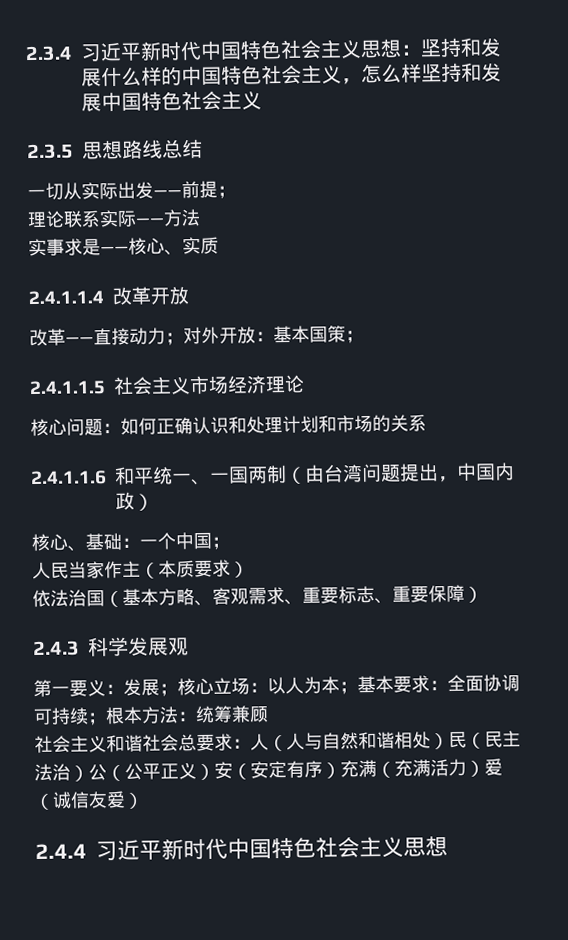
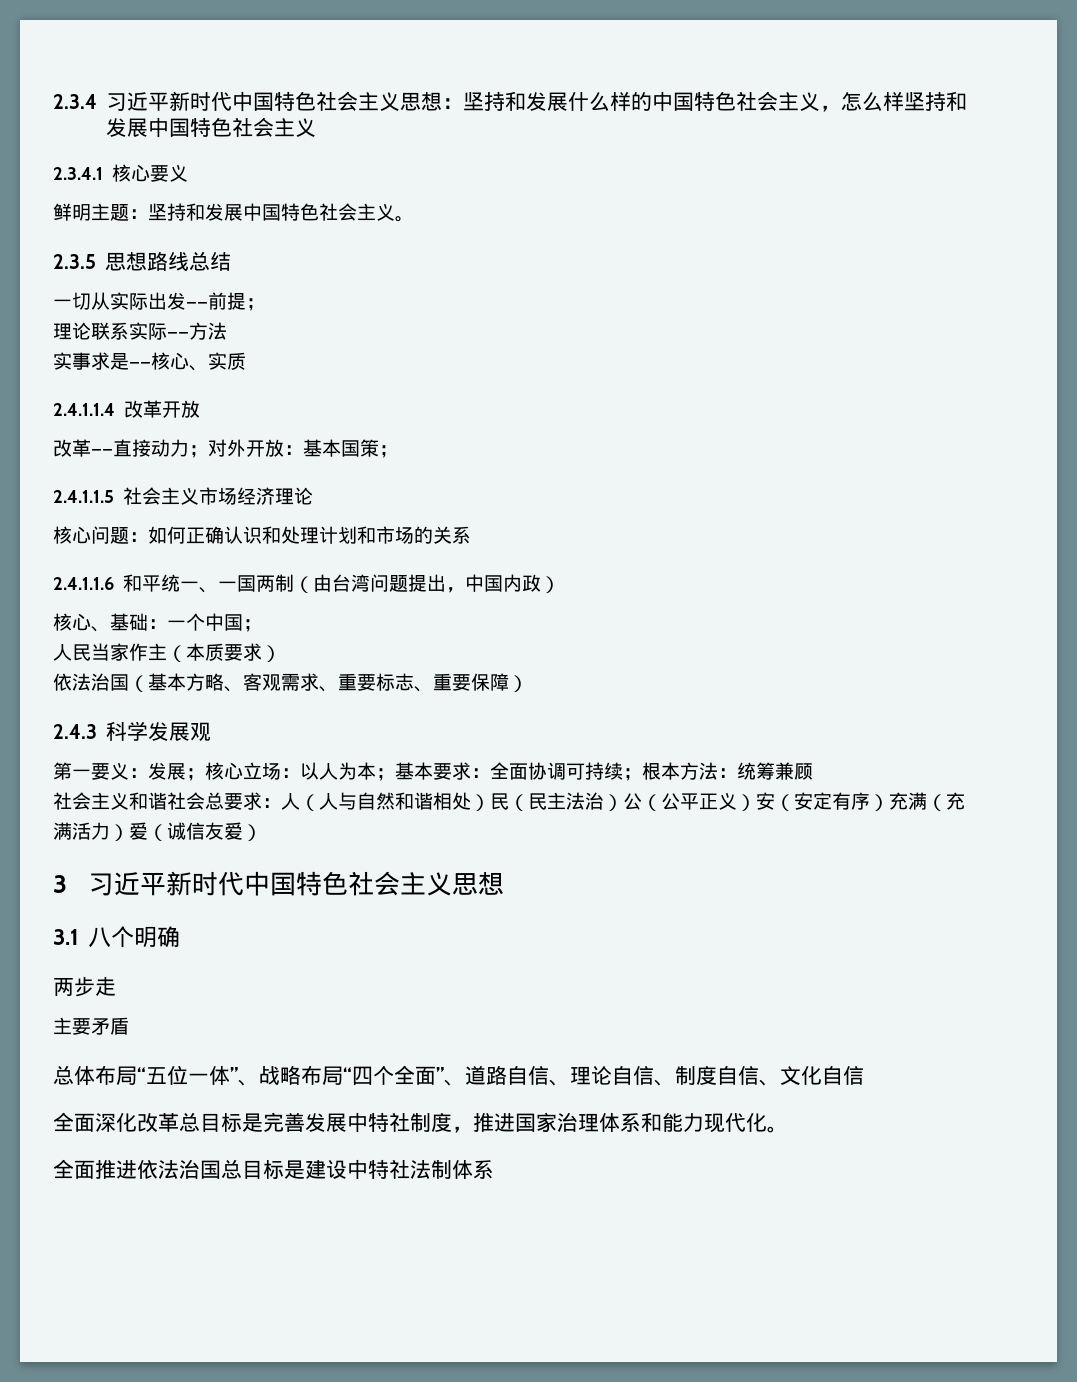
(262, 100) none -> [53,164,189,182] [53,203,414,222] // 2.3.4.1核心要义 // 鲜明主题：坚持和发展中国特色社会主义。
[35,836,448,862] 2.4.4习近平新时代中国特色社会主义思想 -> [53,871,504,896] [53,926,180,948] [53,976,116,997] [53,1017,129,1035] [53,1065,864,1086] [53,1112,788,1133] [53,1159,494,1180] 3习近平新时代中国特色社会主义思想 // 3.1八个明确 // 两步走 // 主要矛盾 // 总体布局“五位一体”、战略布局“四个全面”、道路自信、理论自信、制度自信、文化自信 // 全面深化改革总目标是完善发展中特社制度，推进国家治理体系和能力现代化。 // 全面推进依法治国总目标是建设中特社法制体系

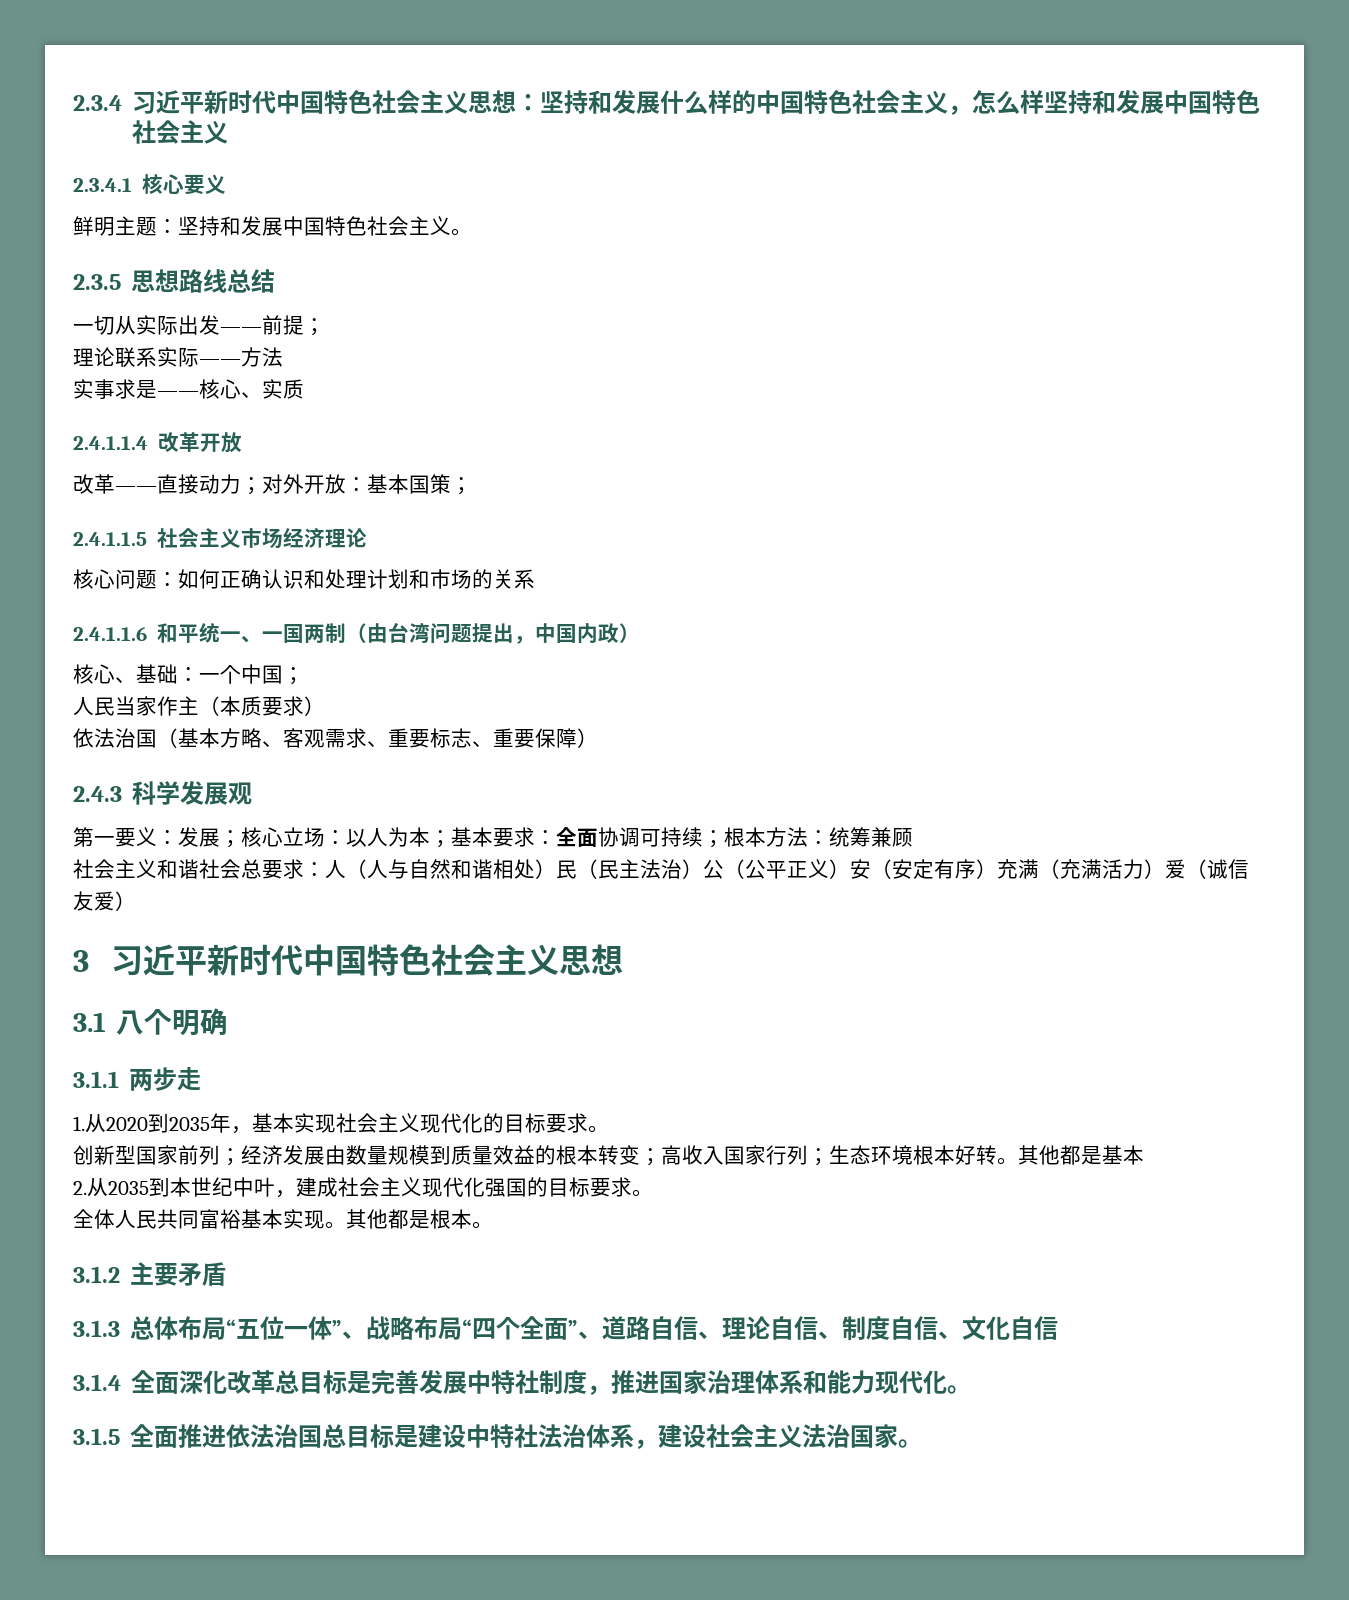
(180, 937) none -> [73,1071,119,1088] 3.1.1
(116, 986) none -> [73,1113,609,1134] [73,1145,1144,1166] [73,1177,653,1198] [73,1209,493,1229] [73,1266,120,1283] 1.从2020到2035年，基本实现社会主义现代化的目标要求。 // 创新型国家前列；经济发展由数量规模到质量效益的根本转变；高收入国家行列；生态环境根本好转。其他都是基本 // 2.从2035到本世纪中叶，建成社会主义现代化强国的目标要求。 // 全体人民共同富裕基本实现。其他都是根本。 // 3.1.2
(129, 1026) none -> [73,1320,120,1337] 3.1.3
(864, 1075) none -> [73,1374,121,1391] 3.1.4
(788, 1129) none -> [73,1428,120,1445] 3.1.5
[431,1160,494,1179] 制体系 -> [562,1424,923,1449] 治体系，建设社会主义法治国家。

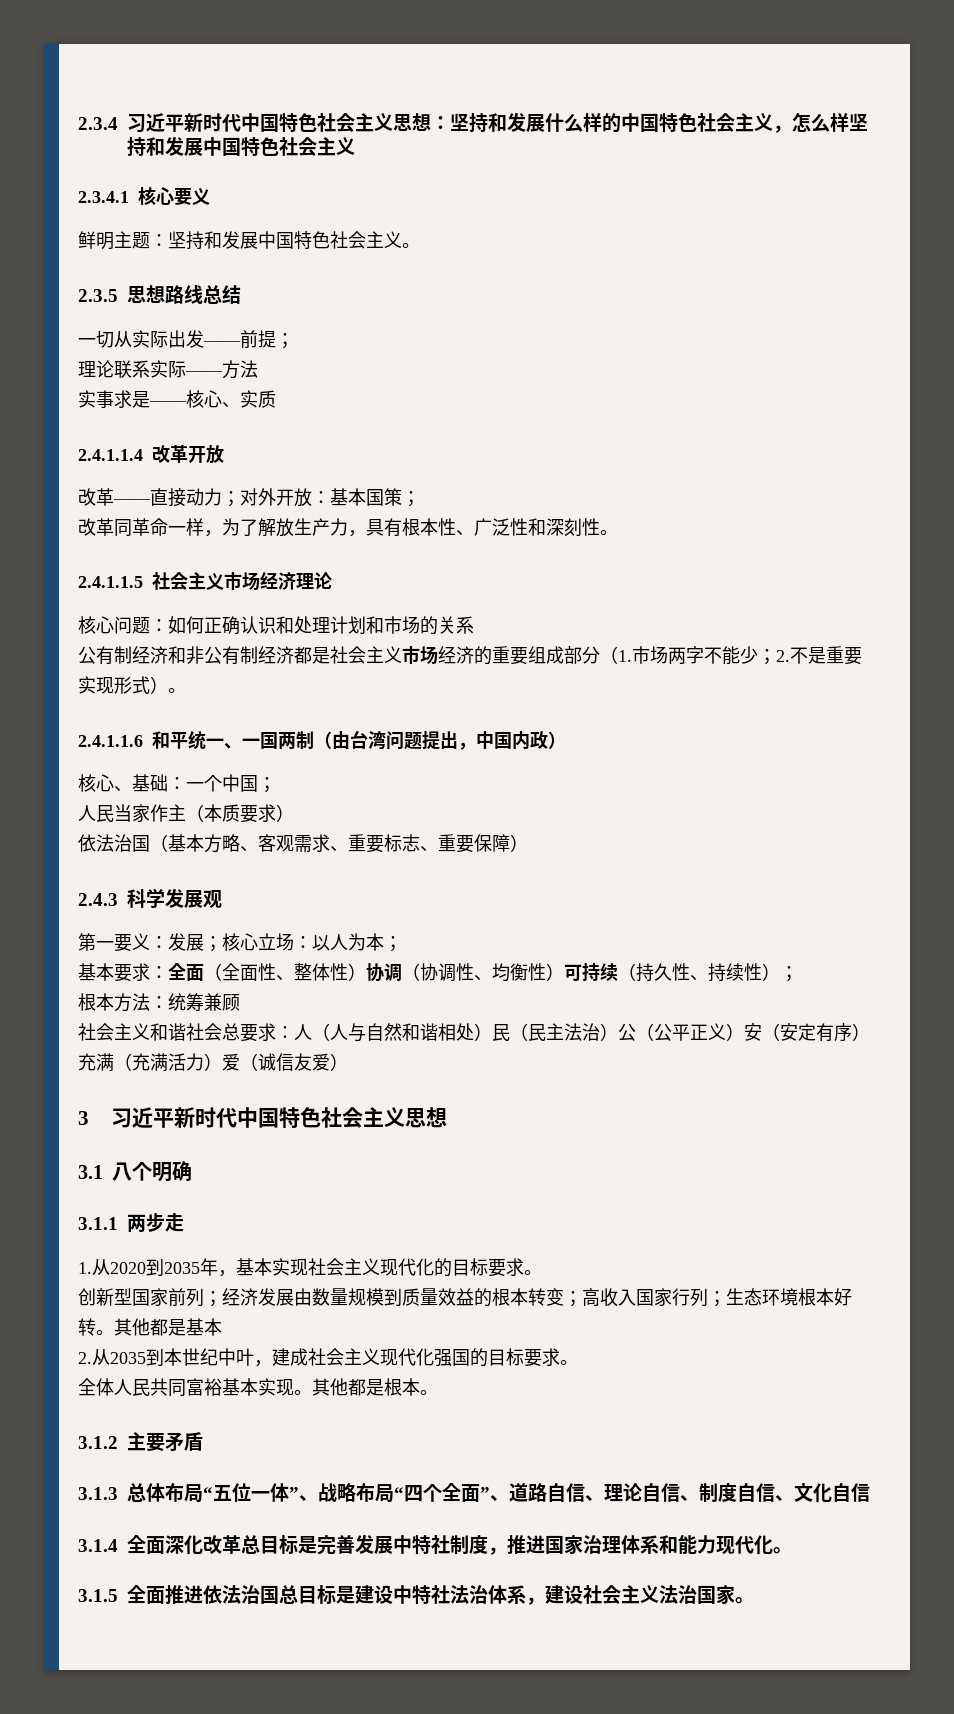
(472, 486) none -> [78,518,618,537] // 改革同革命一样，为了解放生产力，具有根本性、广泛性和深刻性。
(535, 579) none -> [78,646,862,665] [78,676,186,694] // 公有制经济和非公有制经济都是社会主义市场经济的重要组成部分（1.市场两字不能少；2.不是重要实现形式）。
(451, 839) none -> (402, 944) //
[598,827,724,848] 协调可持续； -> [204,963,798,982] （全面性、整体性）协调（协调性、均衡性）可持续（持久性、持续性）； //

